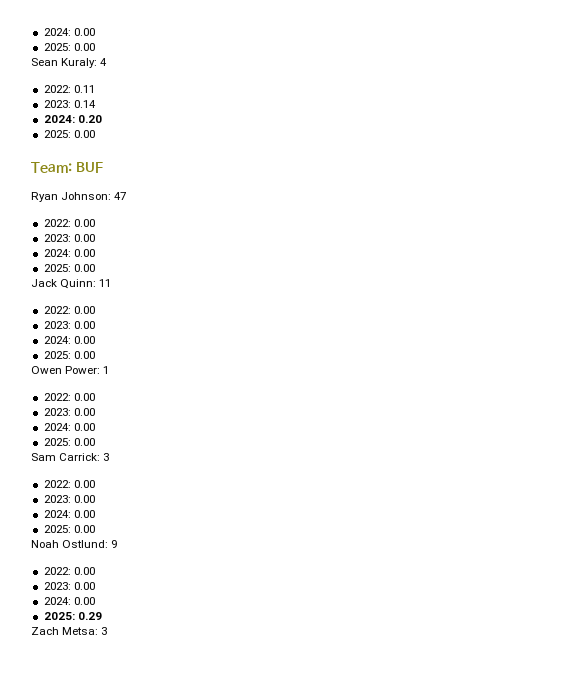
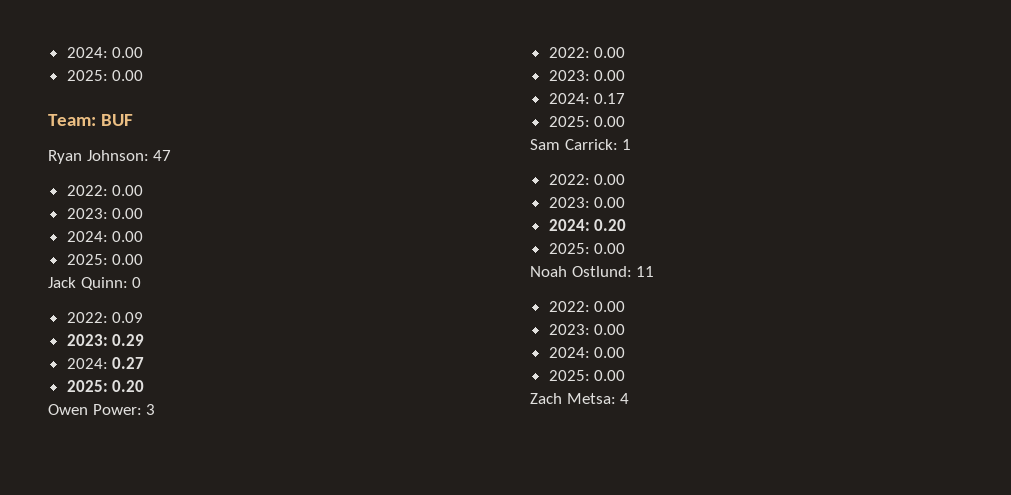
[43,28,95,36] [43,43,95,51] [31,58,108,68] [43,85,95,93] [43,100,96,108] [43,115,102,123] [43,130,95,138] 2024: 0.00 // 2025: 0.00 // Sean Kuraly: 4 // 2022: 0.11 // 2023: 0.14 // 2024: 0.20 // 2025: 0.00 -> [66,47,144,58] [66,70,144,81] 2024: 0.00 // 2025: 0.00
(97, 284) none -> [132,277,142,288] [66,312,144,323] [66,334,145,346] [66,357,145,369] [66,380,145,392] [48,404,156,415] [548,47,626,58] [548,70,626,81] [548,93,626,104] [548,116,626,127] [530,139,632,150] [548,174,626,185] [548,197,626,208] [548,219,627,231] [548,243,626,254] [530,266,632,277] 0 // 2022: 0.09 // 2023: 0.29 // 2024: 0.27 // 2025: 0.20 // Owen Power: 3 // 2022: 0.00 // 2023: 0.00 // 2024: 0.17 // 2025: 0.00 // Sam Carrick: 1 // 2022: 0.00 // 2023: 0.00 // 2024: 0.20 // 2025: 0.00 // Noah Ostlund:
[31,366,110,374] [43,393,95,401] [43,408,95,416] [43,423,95,431] [43,438,95,446] [31,453,110,461] [43,480,95,488] [43,495,95,503] [43,510,95,518] [43,525,95,533] [31,540,118,548] [43,567,95,575] [43,582,95,590] [43,597,95,605] [43,612,102,620] // Owen Power: 1 // 2022: 0.00 // 2023: 0.00 // 2024: 0.00 // 2025: 0.00 // Sam Carrick: 3 // 2022: 0.00 // 2023: 0.00 // 2024: 0.00 // 2025: 0.00 // Noah Ostlund: 9 // 2022: 0.00 // 2023: 0.00 // 2024: 0.00 // 2025: 0.29 -> (626, 375) none
[101,627,108,635] 3 -> [620,393,630,404] 4

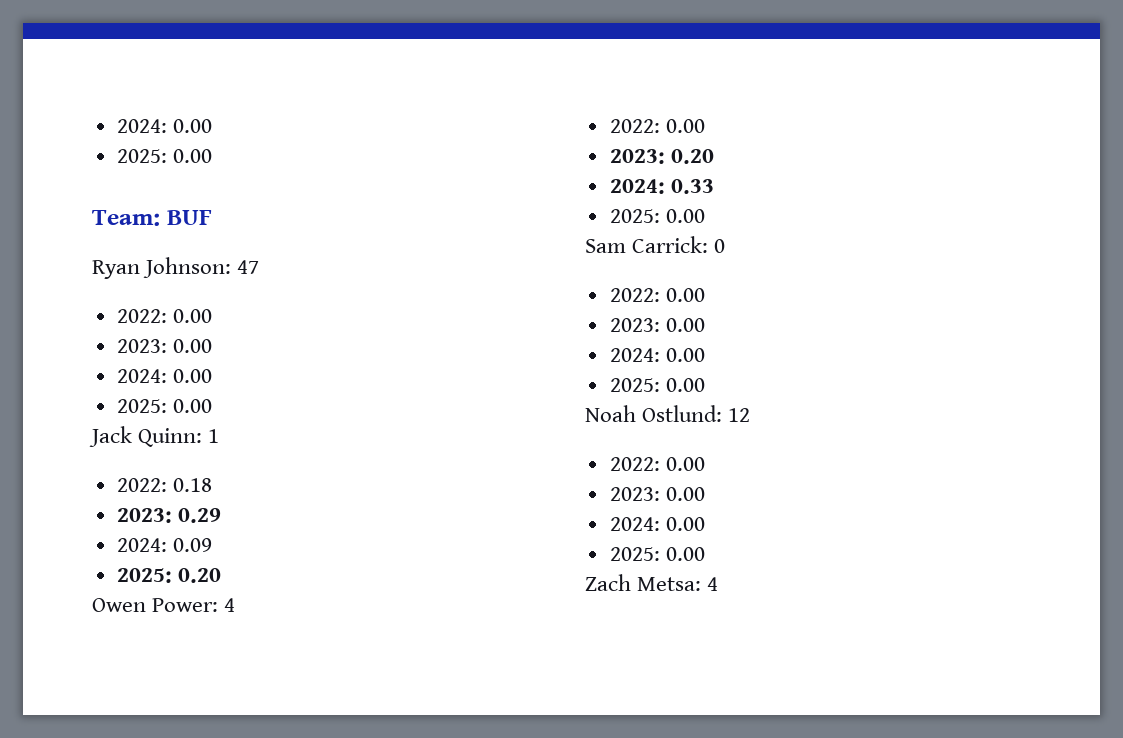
[132,277,142,288] [66,312,144,323] 0 // 2022: 0.09 -> [208,429,220,443] [116,478,212,492] 1 // 2022: 0.18
[112,357,145,369] 0.27 -> [172,538,212,552] 0.09
[146,404,156,415] [548,47,626,58] [548,70,626,81] [548,93,626,104] [548,116,626,127] [530,139,632,150] [548,174,626,185] [548,197,626,208] [548,219,627,231] 3 // 2022: 0.00 // 2023: 0.00 // 2024: 0.17 // 2025: 0.00 // Sam Carrick: 1 // 2022: 0.00 // 2023: 0.00 // 2024: 0.20 -> [224,598,236,612] [609,119,705,133] [609,149,714,164] [609,179,714,194] [609,209,705,223] [585,236,726,253] [609,288,705,302] [609,318,705,332] [609,348,705,362] 4 // 2022: 0.00 // 2023: 0.20 // 2024: 0.33 // 2025: 0.00 // Sam Carrick: 0 // 2022: 0.00 // 2023: 0.00 // 2024: 0.00
[636,266,655,277] 11 -> [728,408,751,422] 12

